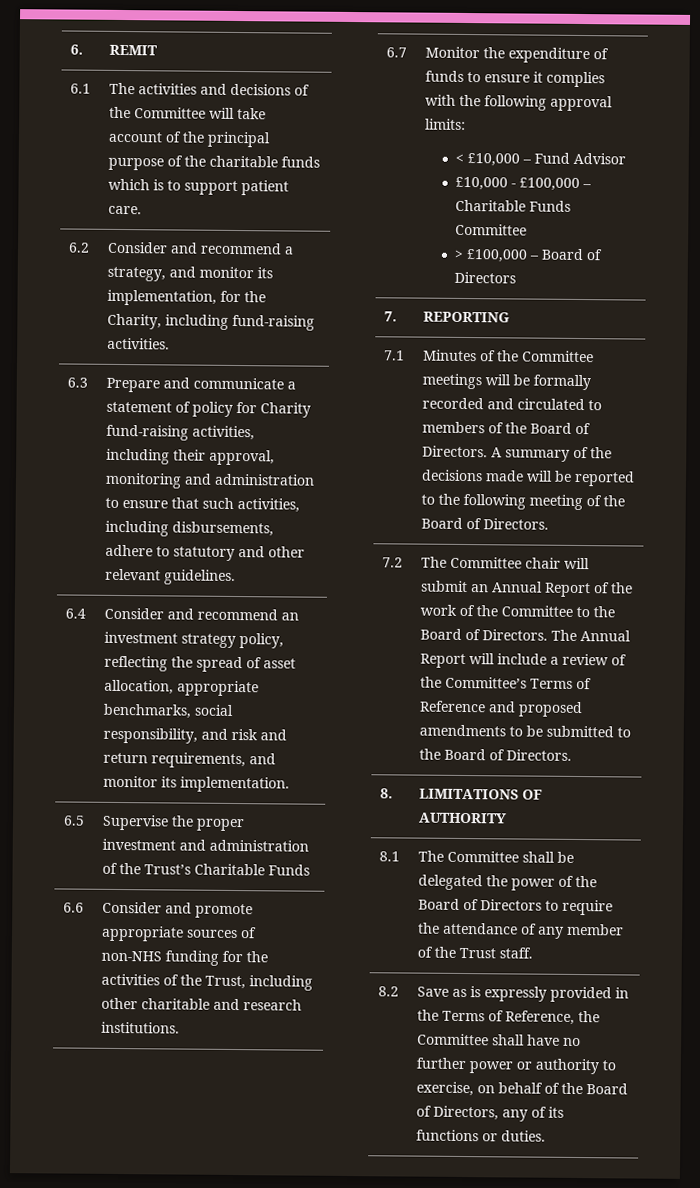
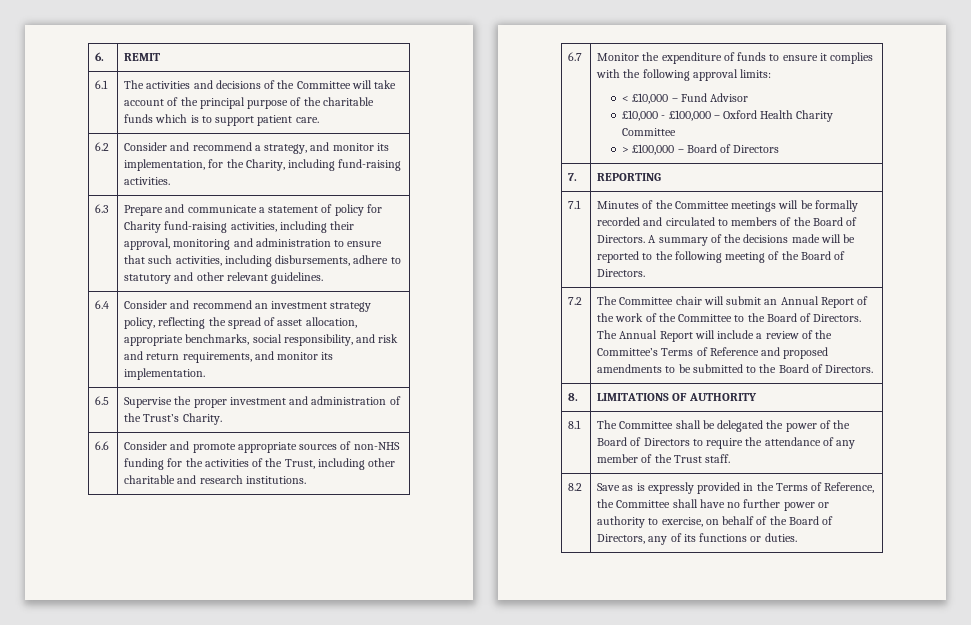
[194,863,311,876] Charitable Funds -> [182,413,222,425] Charity.
[454,199,571,212] Charitable Funds -> [723,110,834,122] Oxford Health Charity

